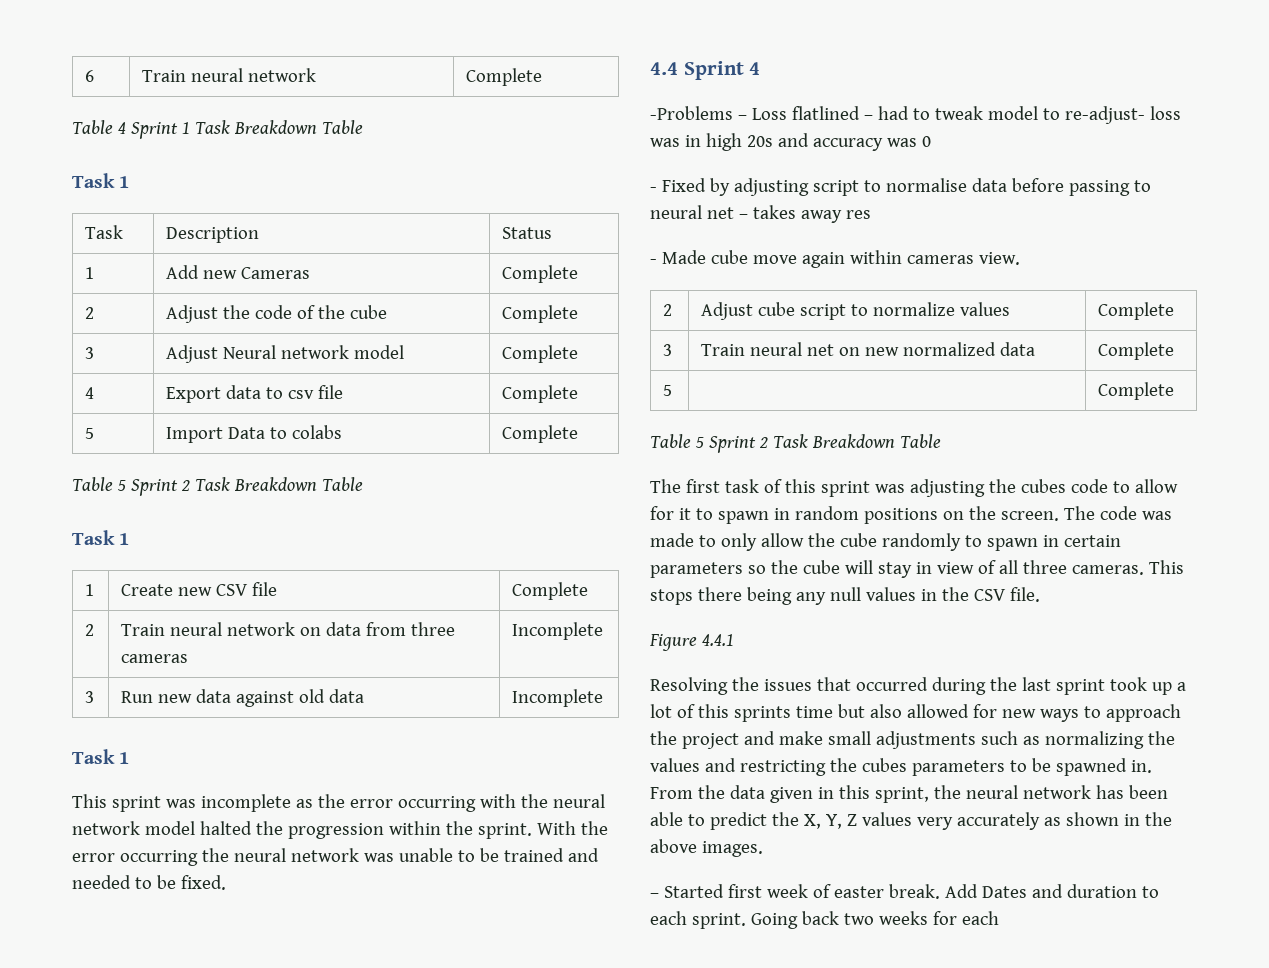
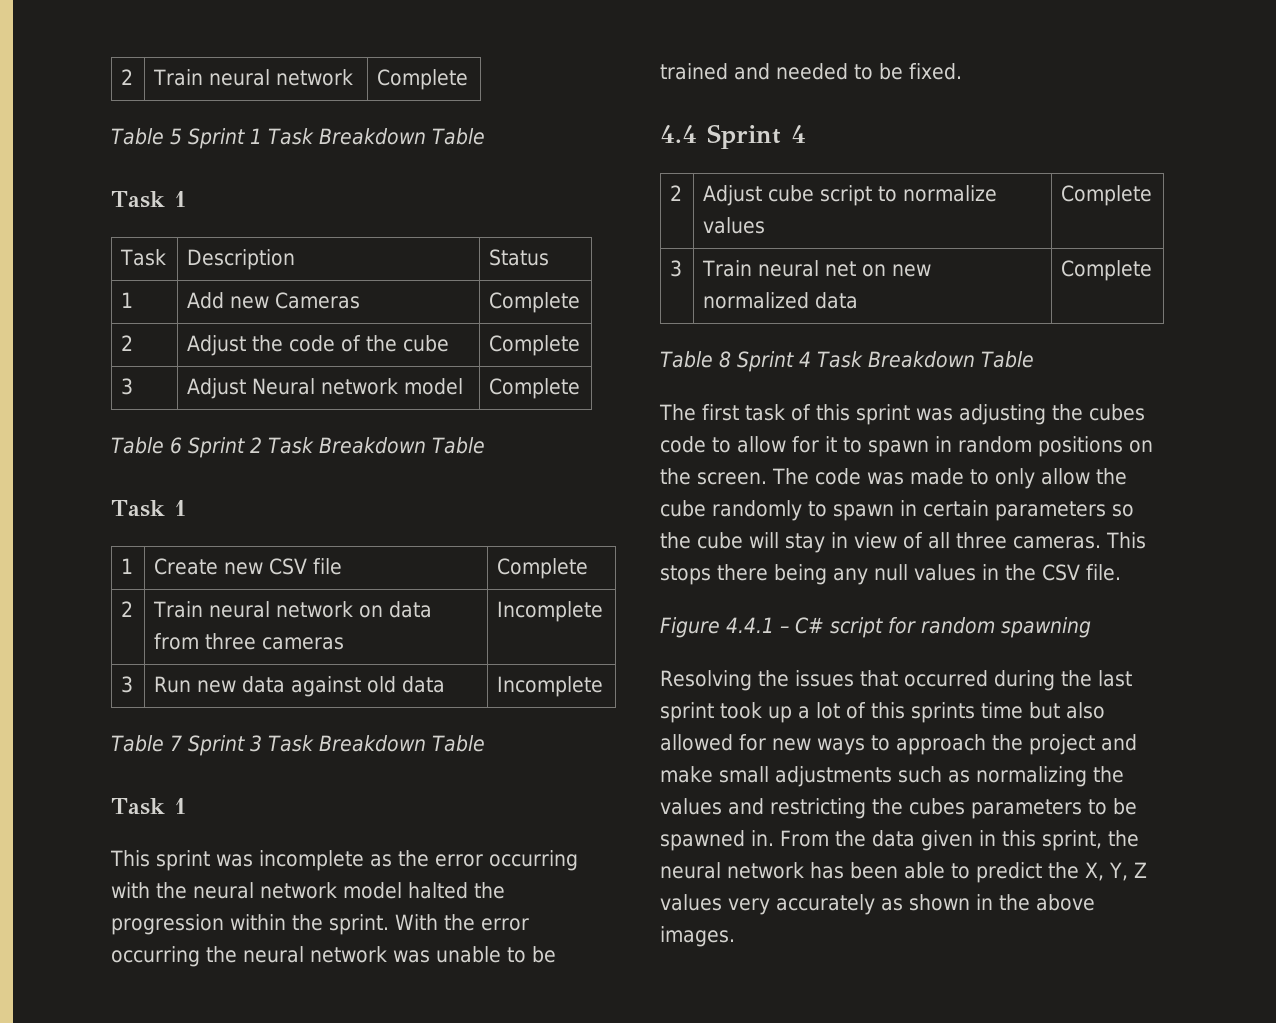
[85,70,95,82] 6 -> [121,69,134,85] 2
[117,122,126,134] 4 -> [169,128,182,145] 5
[85,387,95,399] [166,385,344,403] [502,385,579,403] [85,428,95,439] [166,425,343,443] [502,425,579,443] [72,477,126,491] // 4 | Export data to csv file | Complete // 5 | Import Data to colabs | Complete // Table 5 -> [111,437,182,454] // Table 6
(604, 698) none -> [111,735,485,756] // Table 7 Sprint 3 Task Breakdown Table
[650,106,1181,124] [650,133,931,151] [650,178,1151,196] [650,205,871,223] [650,250,1020,268] // -Problems – Loss flatlined – had to tweak model to re-adjust- loss was in high 20s and accuracy was 0 // - Fixed by adjusting script to normalise data before passing to neural net – takes away res // - Made cube move again within cameras view. -> (806, 134) none
[663,385,673,396] [1098,382,1175,400] [650,434,768,453] // 5 | | Complete // Table 5 Sprint 2 -> [660,351,811,372] // Table 8 Sprint 4
(734, 640) none -> [780,617,1091,638] – C# script for random spawning
[650,884,1159,899] [650,911,999,929] // – Started first week of easter break. Add Dates and duration to each sprint. Going back two weeks for each -> (735, 936) none

